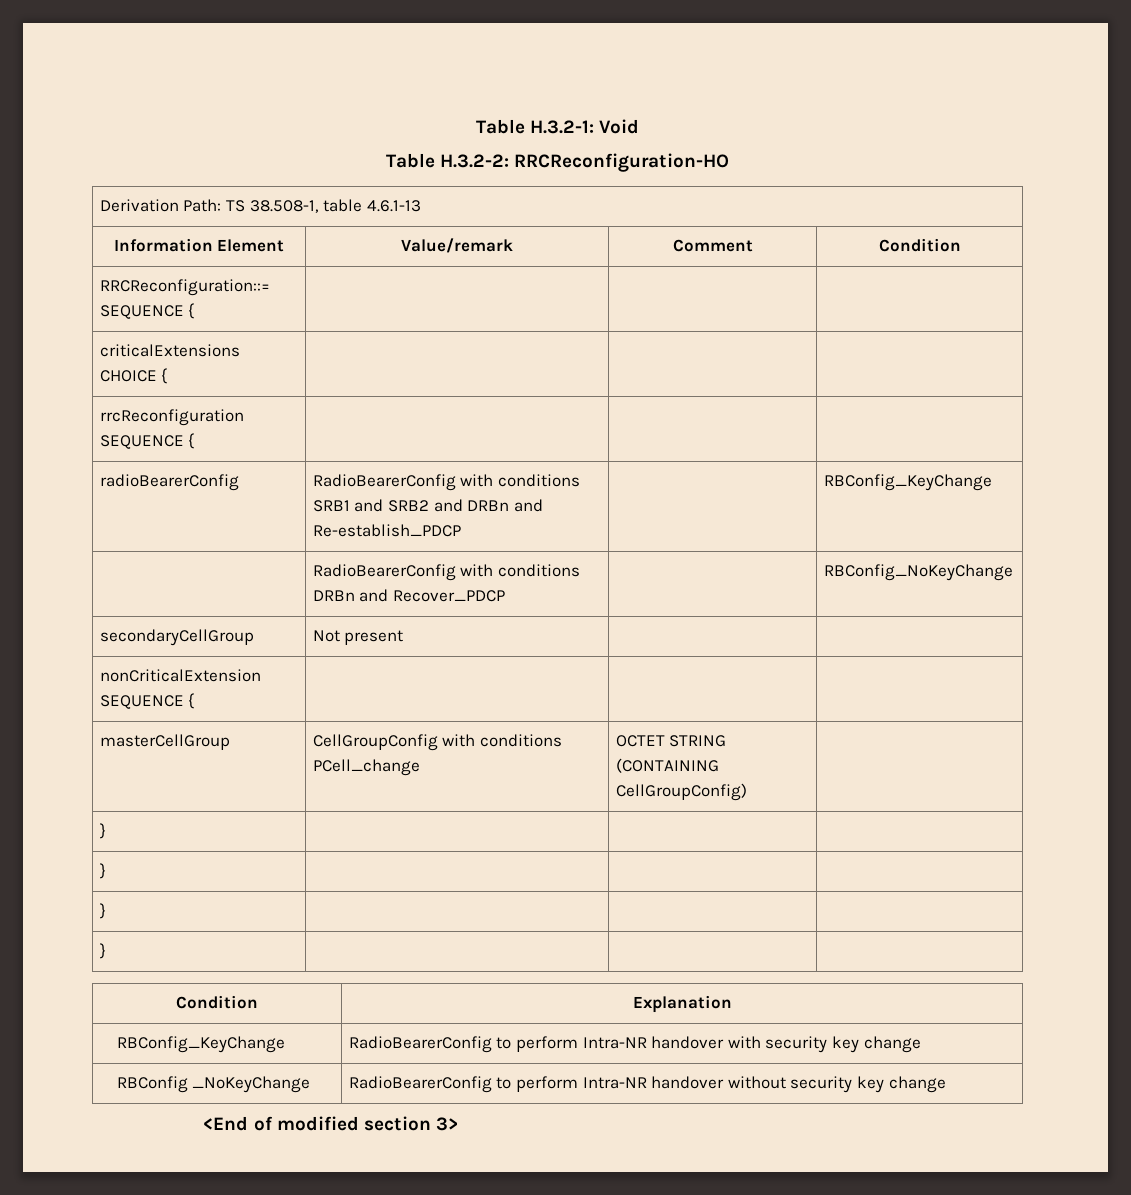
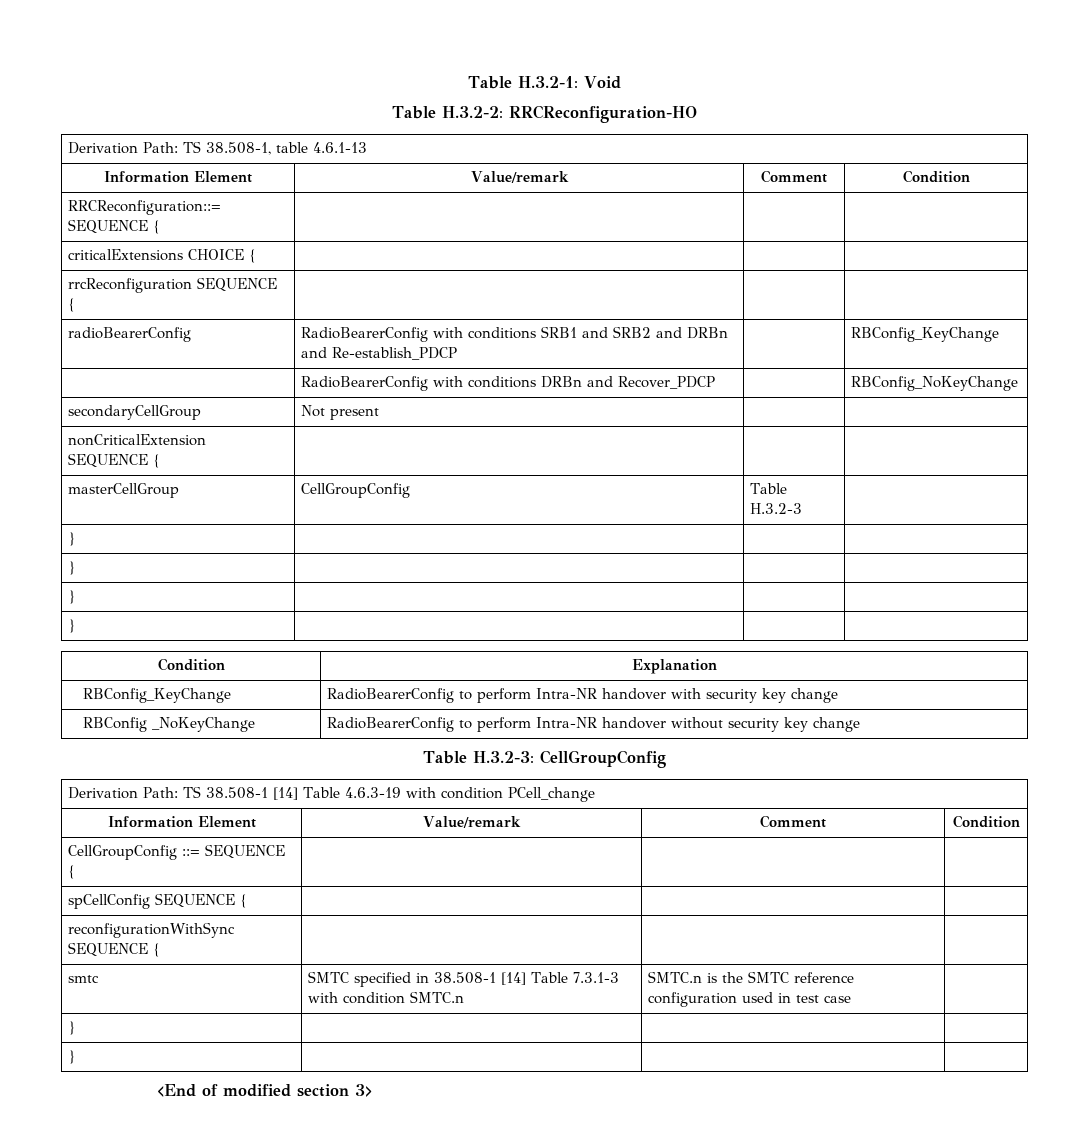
[442,734,562,747] [312,759,420,776] [615,735,727,747] [615,758,719,773] [615,783,747,801] with conditions PCell_change | OCTET STRING (CONTAINING CellGroupConfig) -> [750,483,788,494] [750,503,803,514] | Table H.3.2-3
(946, 1084) none -> [423,750,666,768] [68,786,596,802] [107,816,256,828] [423,816,522,828] [760,815,826,828] [952,815,1020,828] [68,844,286,860] [68,865,77,879] [68,893,249,909] [68,922,236,938] [68,942,162,957] [68,975,100,983] [308,971,620,987] [308,991,465,1004] [648,971,855,983] [648,992,852,1007] [68,1021,77,1035] [68,1050,77,1064] // Table H.3.2-3: CellGroupConfig // Derivation Path: TS 38.508-1 [14] Table 4.6.3-19 with condition PCell_change // Information Element | Value/remark | Comment | Condition // CellGroupConfig ::= SEQUENCE { | | | // spCellConfig SEQUENCE { | | | // reconfigurationWithSync SEQUENCE { | | | // smtc | SMTC specified in 38.508-1 [14] Table 7.3.1-3 with condition SMTC.n | SMTC.n is the SMTC reference configuration used in test case | // } | | | // } | | |

